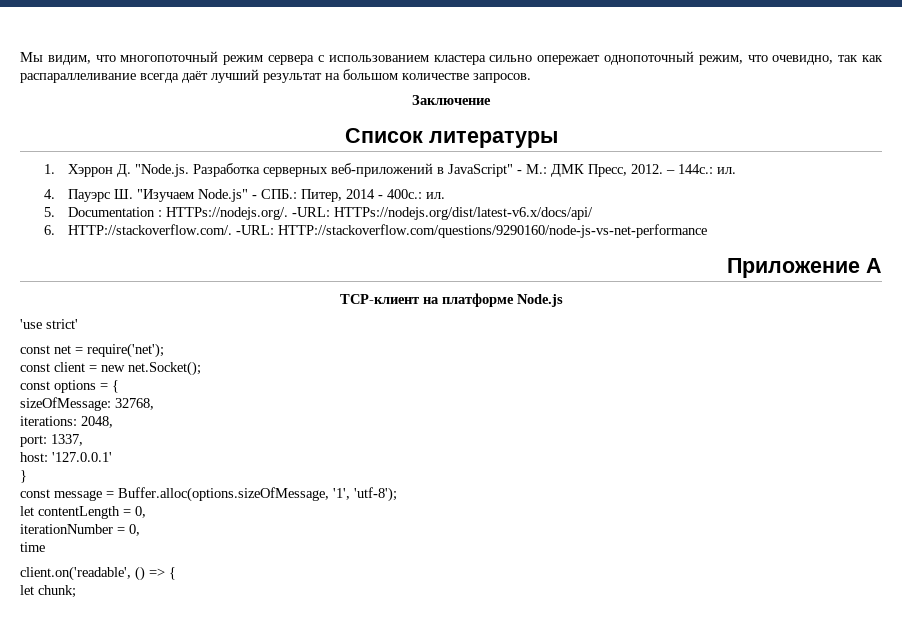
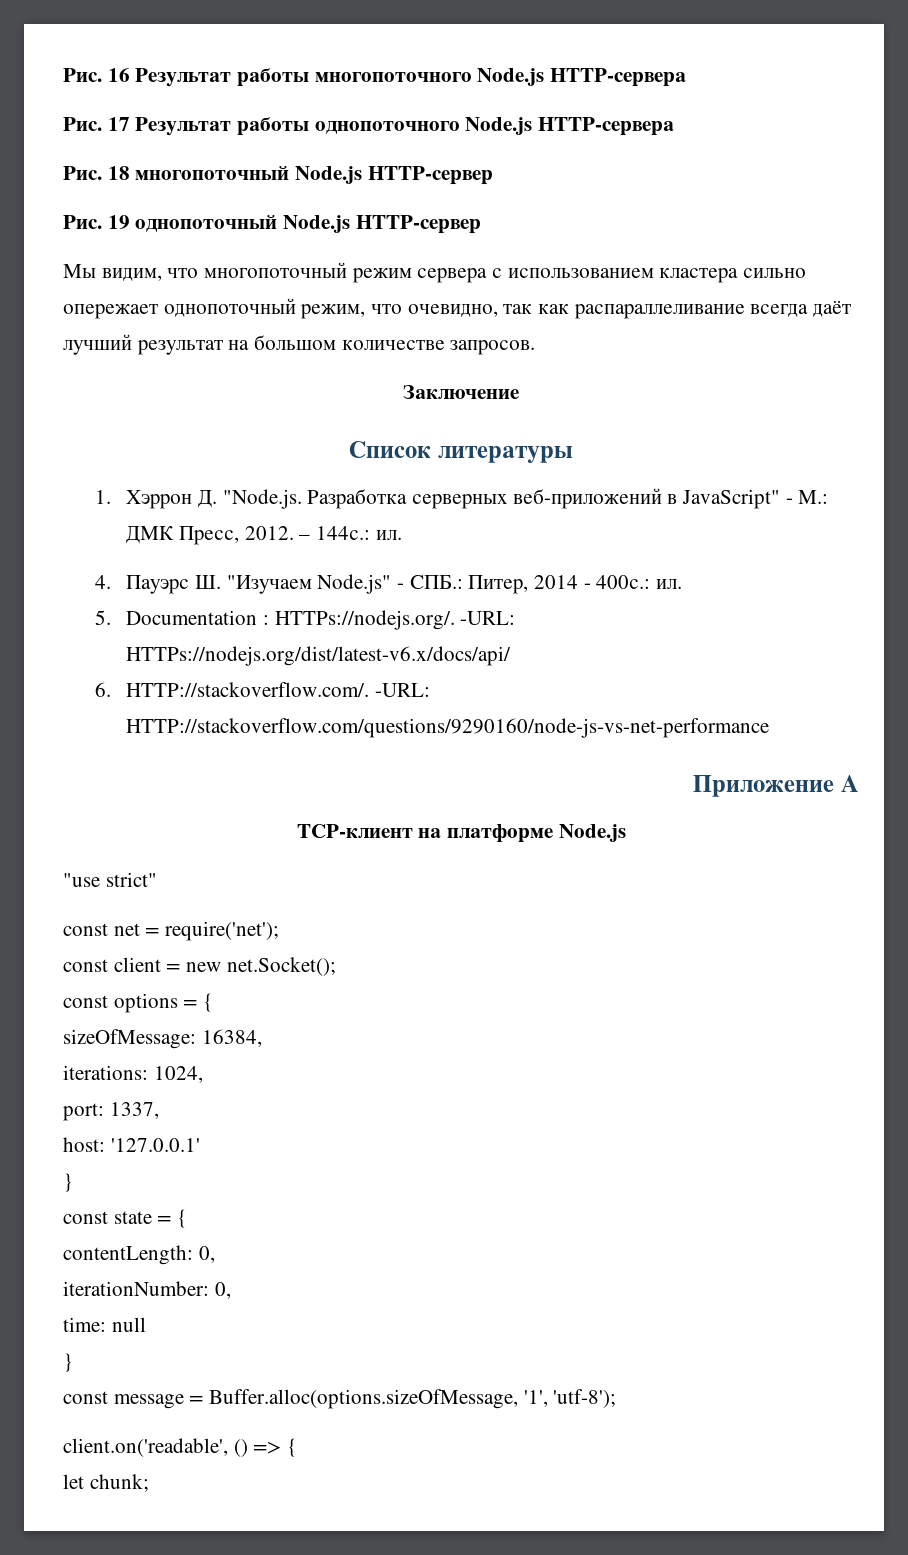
(20, 57) none -> [63,68,687,87] [63,117,675,136] [63,166,493,185] [63,215,481,234] Рис. 16 Результат работы многопоточного Node.js HTTP-сервера // Рис. 17 Результат работы однопоточного Node.js HTTP-сервера // Рис. 18 многопоточный Node.js HTTP-сервер // Рис. 19 однопоточный Node.js HTTP-сервер //
[20,319,78,329] 'use strict' -> [63,872,157,887] "use strict"
[115,398,154,410] 32768, -> [201,1029,262,1047] 16384,
[81,416,113,428] 2048, -> [153,1066,203,1083] 1024,
(27, 476) none -> [63,1209,188,1228] [63,1245,215,1265] [63,1281,231,1299] [63,1317,146,1332] [63,1353,73,1372] // const state = { // contentLength: 0, // iterationNumber: 0, // time: null // }
[20,506,146,519] [20,524,140,536] [20,542,45,552] // let contentLength = 0, // iterationNumber = 0, // time -> (617, 1398) none

